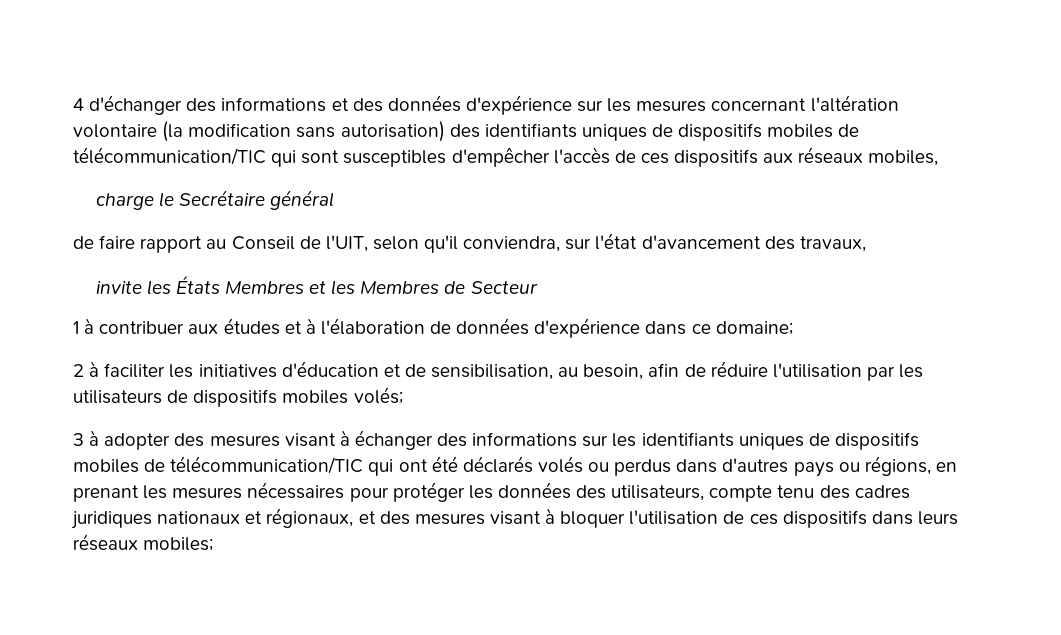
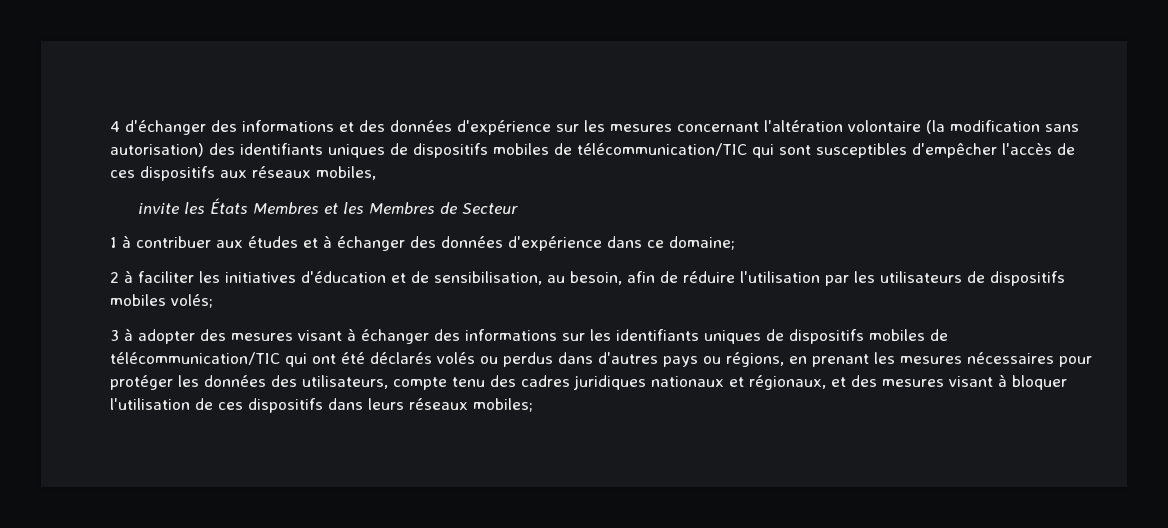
[95,190,334,210] [73,233,866,253] // charge le Secrétaire général // de faire rapport au Conseil de l'UIT, selon qu'il conviendra, sur l'état d'avancement des travaux, -> (376, 173) none
[320,318,452,335] l'élaboration de -> [337,236,436,251] échanger des

